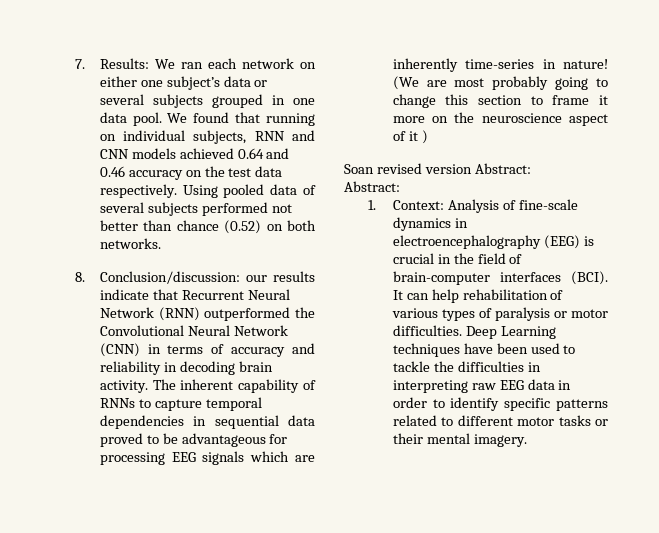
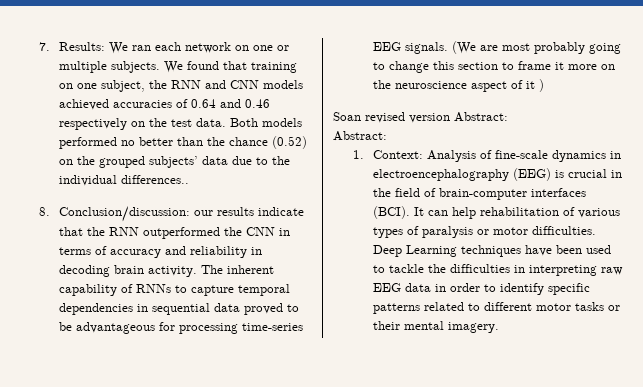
[99,76,268,90] [99,94,315,108] [99,112,316,126] [99,130,247,144] either one subject’s data or several subjects grouped in one data pool. We found that running on individual subjects, -> [253,45,290,51] [59,61,298,73] [59,80,168,92] one or multiple subjects. We found that training on one subject, the
(234, 153) none -> [113,99,189,108] accuracies of
[128,170,183,180] accuracy -> [59,118,128,130] respectively
[255,166,283,177] [99,184,316,198] [99,202,292,216] data respectively. Using pooled data of several subjects performed not -> [196,118,303,127] [59,137,136,149] data. Both models performed no
(173, 225) none -> [207,137,226,146] the
[287,220,316,231] [99,238,161,249] both networks. -> [77,156,291,168] [59,175,190,186] the grouped subjects’ data due to the individual differences..
[181,289,290,300] [99,307,315,321] [99,325,288,336] [99,343,140,357] Recurrent Neural Network (RNN) outperformed the Convolutional Neural Network (CNN) -> [87,227,276,239] the RNN outperformed the CNN
[171,451,315,465] [392,58,608,72] EEG signals which are inherently time-series in nature! -> [242,323,304,331] [373,42,449,54] time-series EEG signals.

